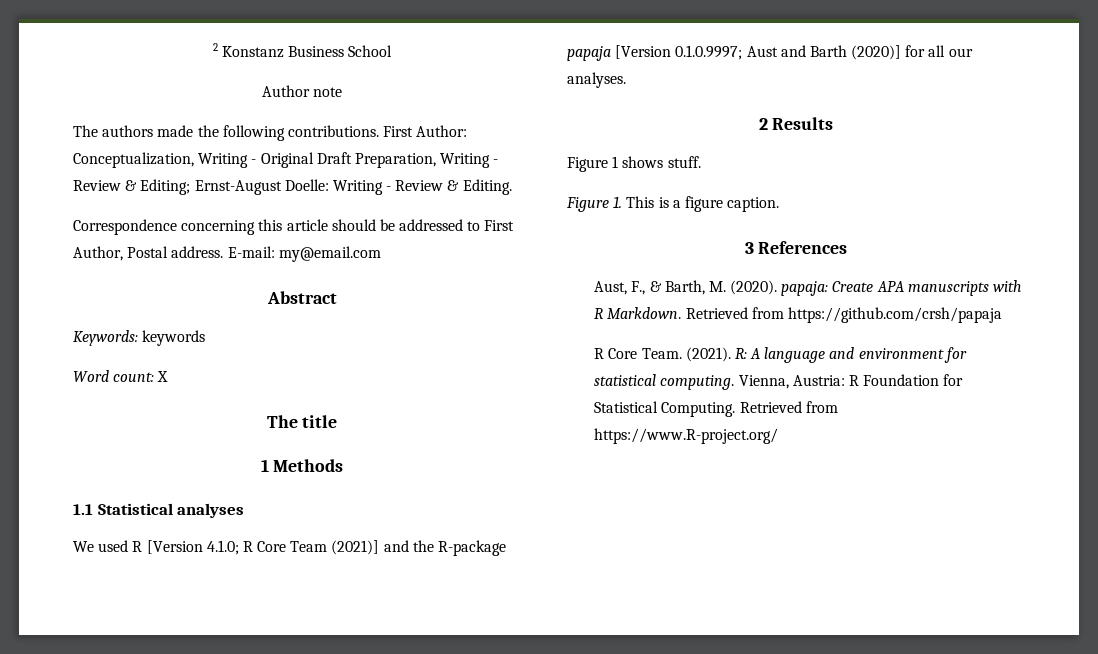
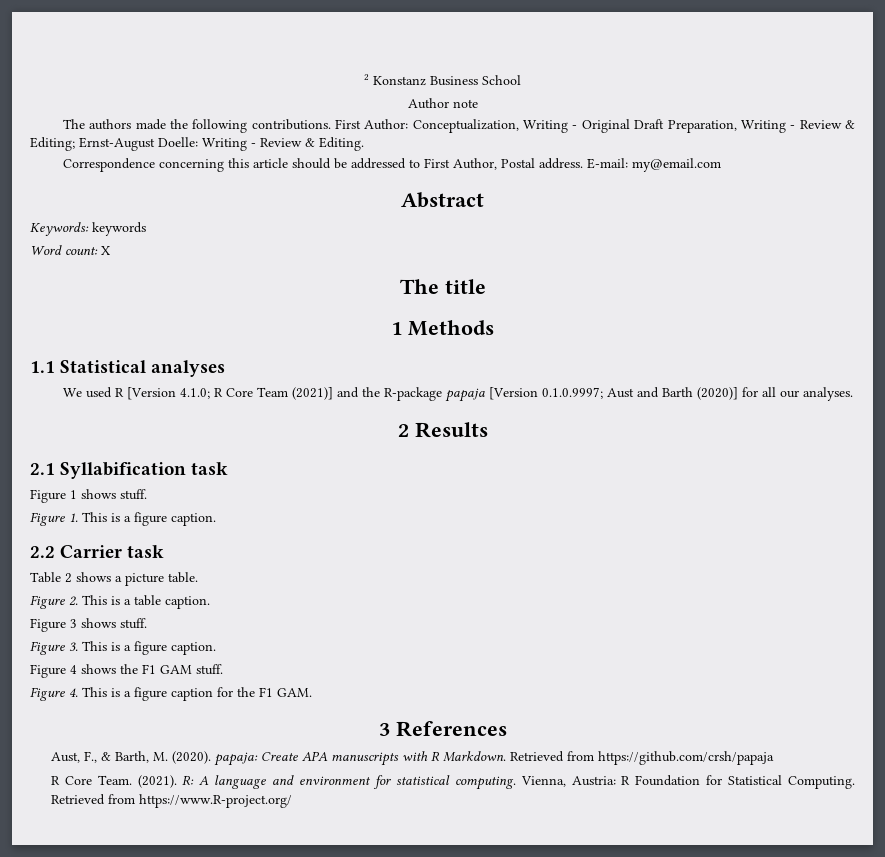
(834, 123) none -> [30,462,229,479] // 2.1 Syllabification task
(780, 204) none -> [30,545,165,558] [30,572,198,586] [30,595,210,609] [30,618,147,632] [30,641,216,655] [30,664,223,678] [30,687,312,701] // 2.2 Carrier task // Table 2 shows a picture table. // Figure 2. This is a table caption. // Figure 3 shows stuff. // Figure 3. This is a figure caption. // Figure 4 shows the F1 GAM stuff. // Figure 4. This is a figure caption for the F1 GAM.

